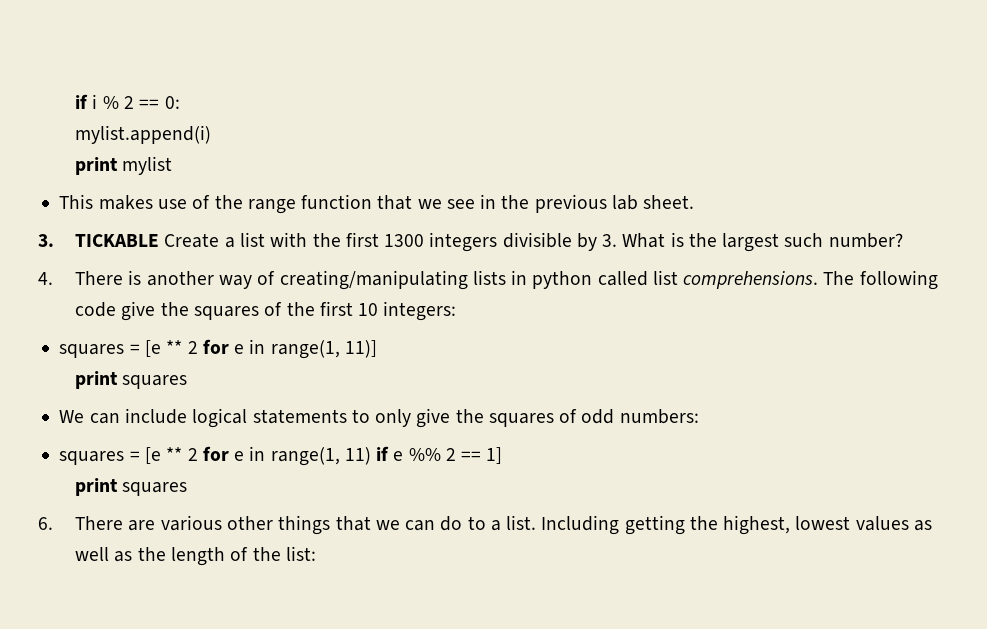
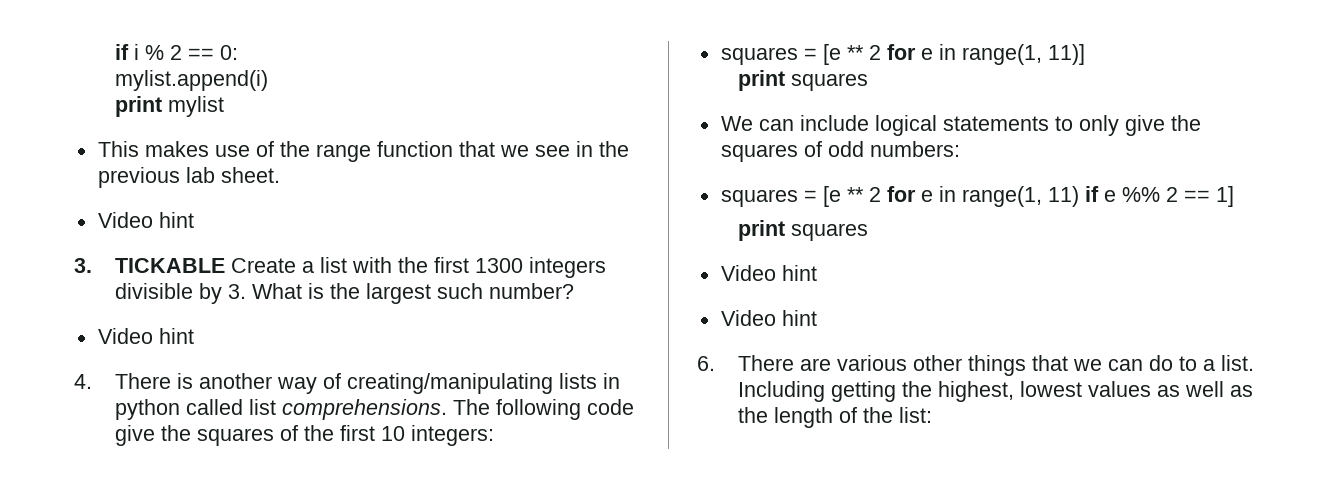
(695, 202) none -> [97,212,194,228] // Video hint
(903, 240) none -> [97,328,194,344] // Video hint
(188, 489) none -> [720,265,817,281] [720,310,817,326] // Video hint // Video hint

